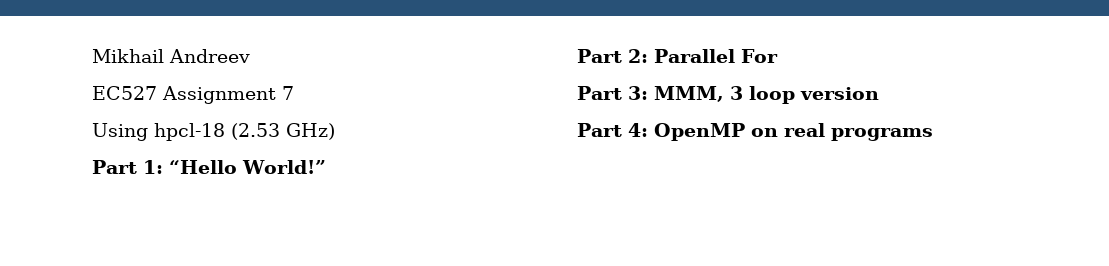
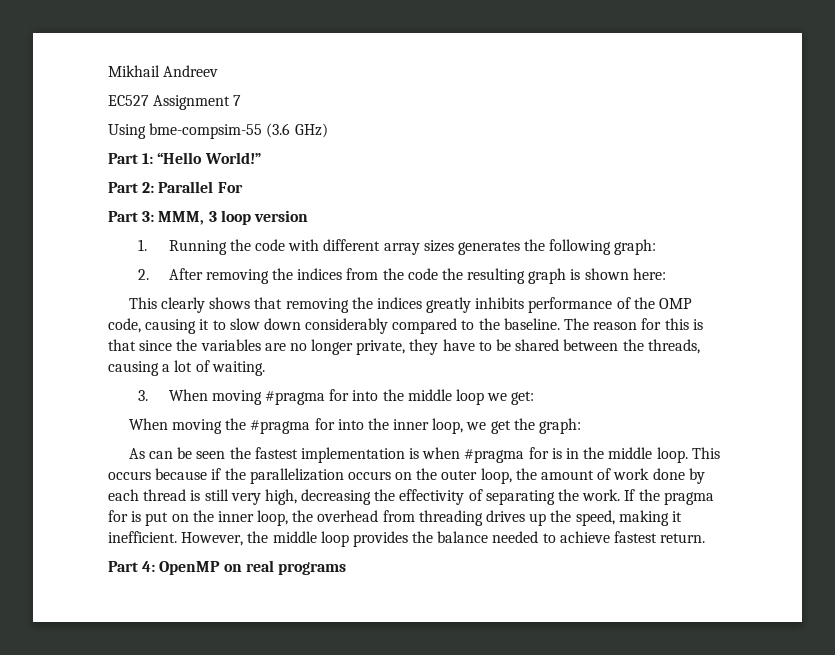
[154,123,280,141] hpcl-18 (2.53 -> [149,123,291,139] bme-compsim-55 (3.6
(879, 93) none -> [138,239,657,255] [138,268,666,284] [128,297,693,313] [108,318,703,334] [108,339,700,355] [108,360,265,376] [138,389,535,405] [128,418,582,434] [128,447,720,463] [108,468,705,484] [108,489,714,505] [108,510,682,526] [108,531,706,547] // 1. Running the code with different array sizes generates the following graph: // 2. After removing the indices from the code the resulting graph is shown here: // This clearly shows that removing the indices greatly inhibits performance of the OMP code, causing it to slow down considerably compared to the baseline. The reason for this is that since the variables are no longer private, they have to be shared between the threads, causing a lot of waiting. // 3. When moving #pragma for into the middle loop we get: // When moving the #pragma for into the inner loop, we get the graph: // As can be seen the fastest implementation is when #pragma for is in the middle loop. This occurs because if the parallelization occurs on the outer loop, the amount of work done by each thread is still very high, decreasing the effectivity of separating the work. If the pragma for is put on the inner loop, the overhead from threading drives up the speed, making it inefficient. However, the middle loop provides the balance needed to achieve fastest return.

